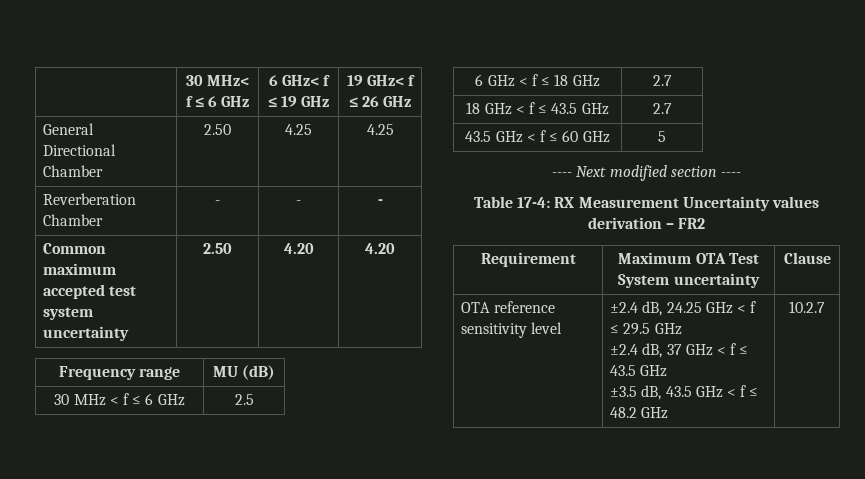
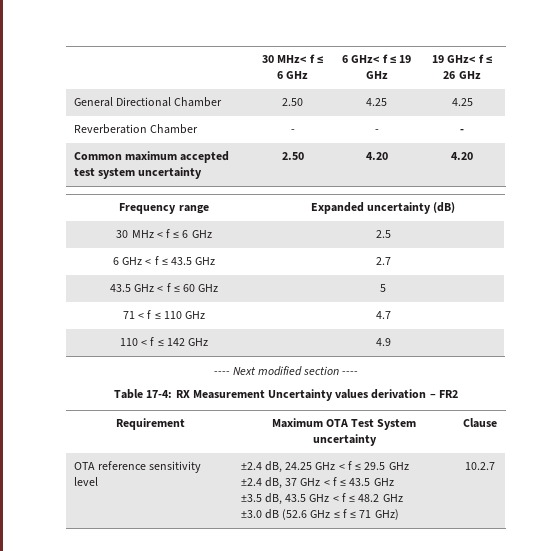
[212,366,238,377] MU -> [310,202,431,214] Expanded uncertainty
[554,74,600,87] [652,75,672,86] [466,102,548,115] 18 GHz | 2.7 // 18 GHz < f ≤ -> (168, 261) none
(666, 136) none -> [122,310,206,319] [375,311,391,319] [119,337,209,346] [375,338,391,346] // 71 < f ≤ 110 GHz | 4.7 // 110 < f ≤ 142 GHz | 4.9
(669, 413) none -> [240,509,399,520] // ±3.0 dB (52.6 GHz ≤ f ≤ 71 GHz)

